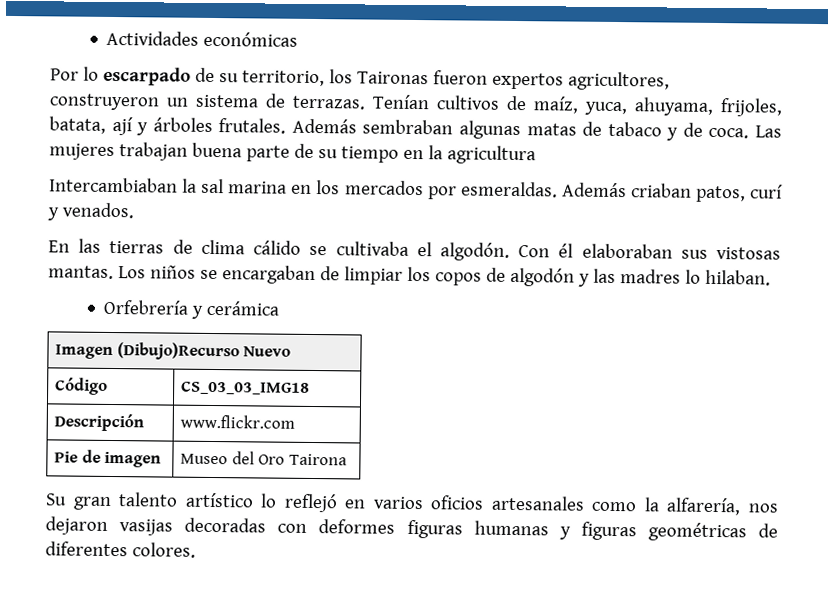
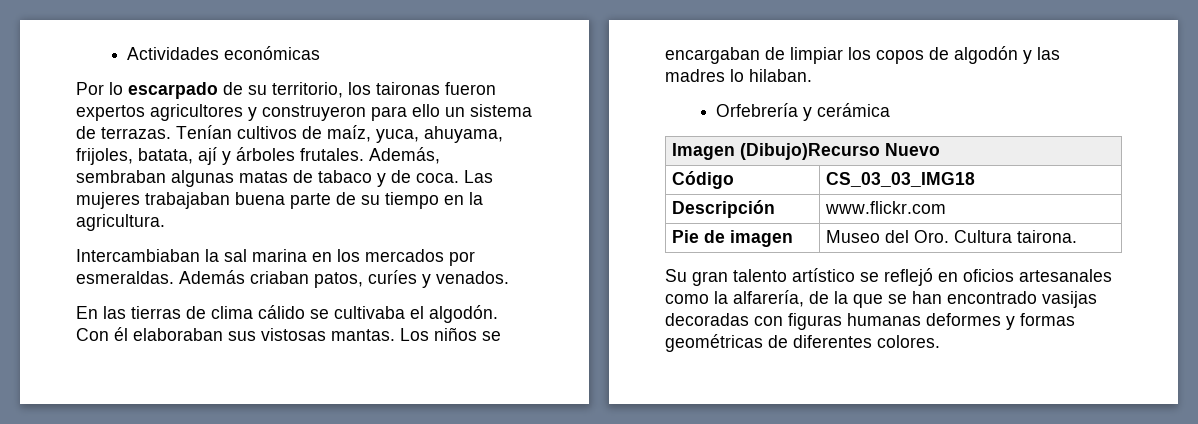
[356,71,429,85] Taironas -> [376,82,440,95] taironas
[567,71,670,91] [49,93,160,111] agricultores, construyeron -> [150,104,440,121] agricultores y construyeron para ello
[291,118,357,134] Además -> [369,147,440,164] Además,
[118,142,188,161] trabajan -> [145,192,230,209] trabajaban
[446,145,536,165] agricultura -> [76,214,165,231] agricultura.
[750,184,783,199] curí -> [368,270,417,284] curíes
[258,453,347,466] Oro Tairona -> [914,230,1078,243] Oro. Cultura tairona.
[260,493,278,508] lo -> [860,272,879,282] se
[372,496,424,510] varios -> (958, 277) none
[748,503,780,513] [45,516,108,535] nos dejaron -> [809,291,1037,308] de la que se han encontrado
[318,519,396,534] deformes -> (783, 321) none
[558,521,637,541] y figuras -> [926,313,1075,330] deformes y formas

